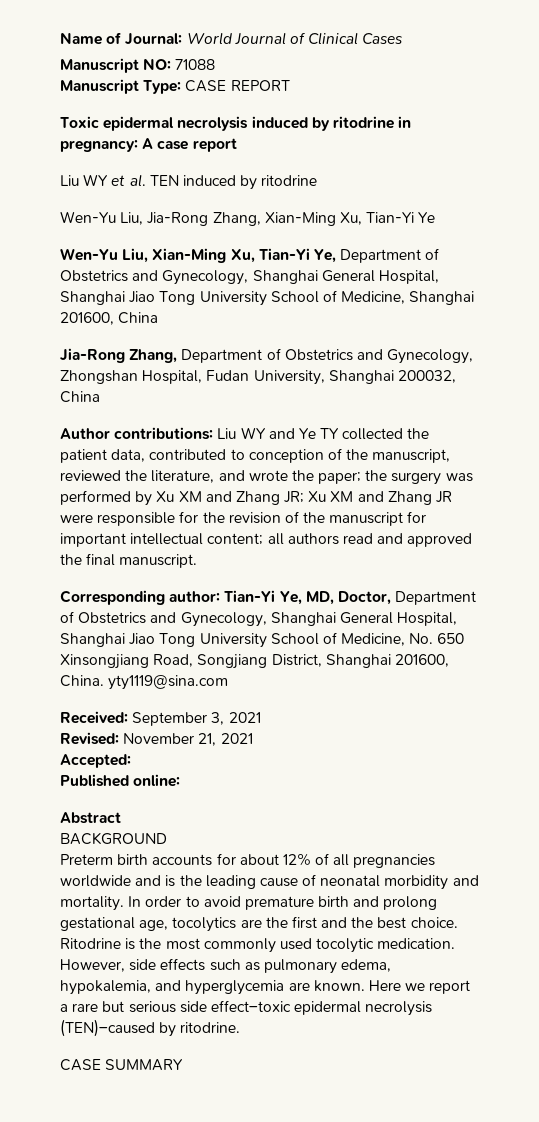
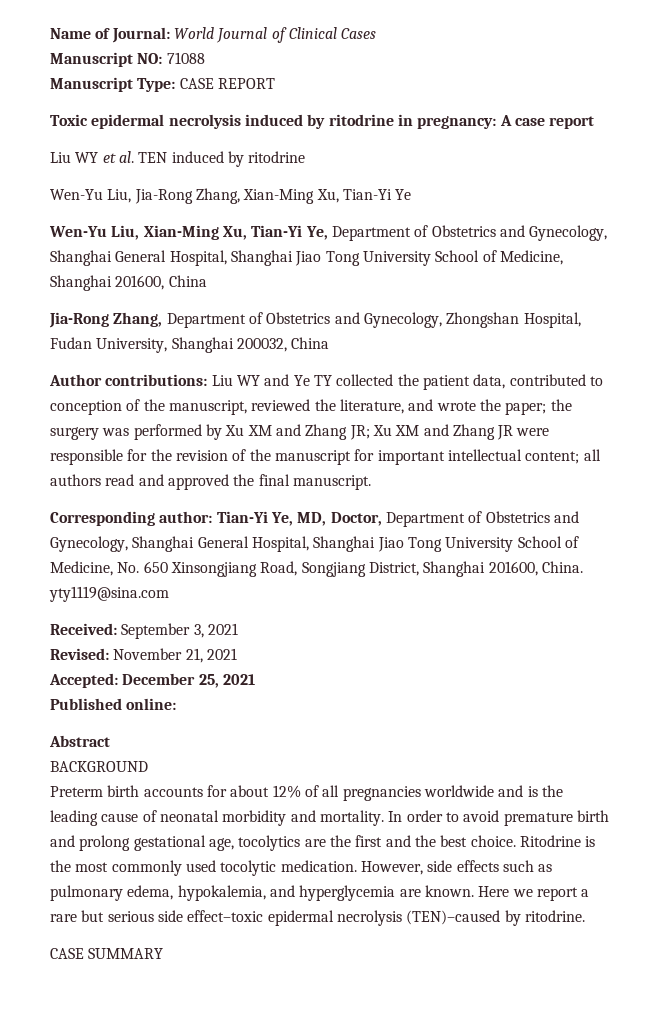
(131, 761) none -> [122,673,255,688] December 25, 2021

